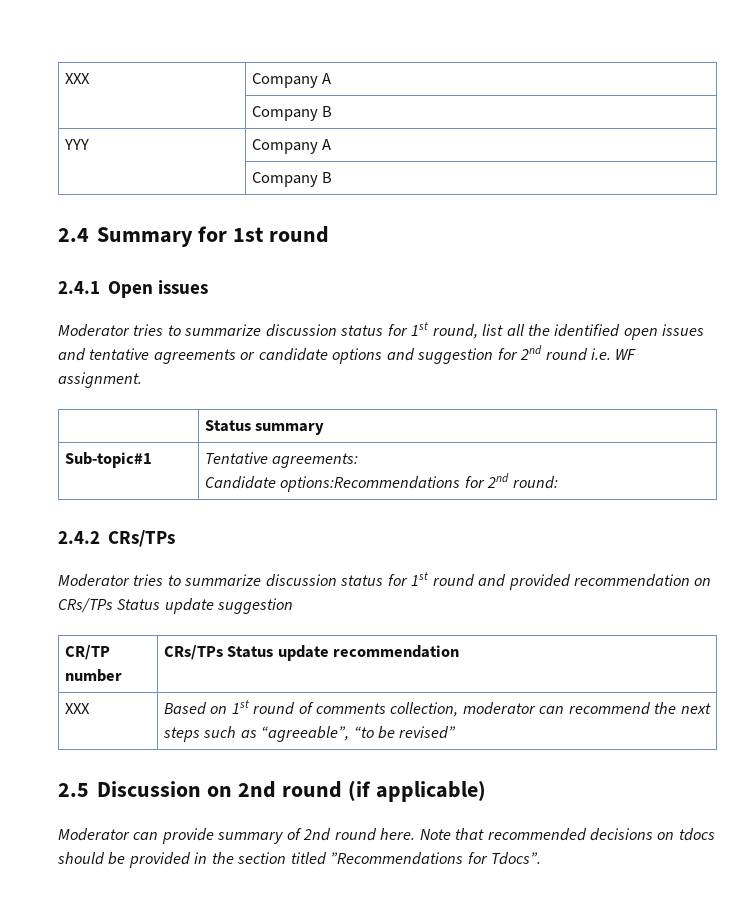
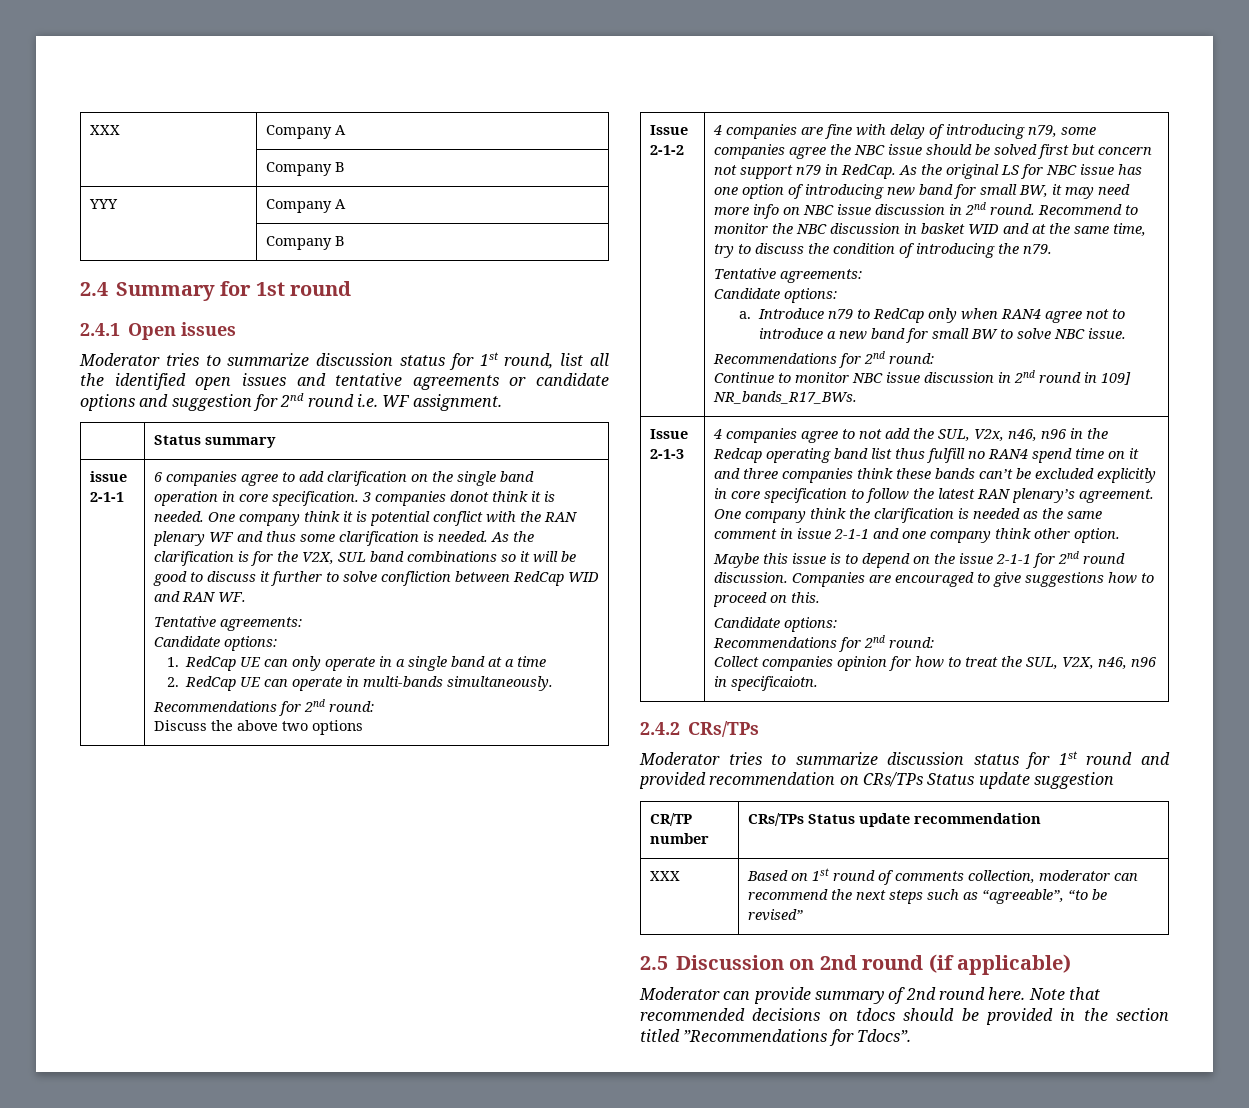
[64,452,152,468] [204,452,359,468] [204,473,558,492] Sub-topic#1 | Tentative agreements: // Candidate options:Recommendations for 2nd round: -> [89,471,127,482] [89,492,124,502] [153,471,534,486] [153,491,555,506] [153,511,577,526] [152,531,534,546] [153,551,576,566] [152,571,599,586] [153,591,246,602] [153,616,302,631] [153,636,277,651] [166,656,546,671] [166,676,553,691] [152,699,374,716] [153,720,363,735] [649,125,688,135] [649,145,684,155] [712,124,1096,139] [713,144,1152,159] [713,164,1142,179] [713,184,1130,199] [713,202,1138,219] [713,223,1146,236] [713,243,1052,258] [713,268,862,283] [713,288,837,303] [739,308,1125,323] [758,328,1126,343] [712,351,934,368] [713,370,1131,385] [712,391,857,404] [649,429,688,439] [649,449,684,459] [712,428,1108,443] [712,448,1139,463] [713,468,1156,483] [713,488,1154,503] [713,508,1102,523] [713,528,1120,543] [712,551,1125,568] [713,572,1154,587] [712,592,820,607] [713,617,837,632] [712,635,934,652] [713,656,1157,671] [713,676,818,691] issue 2-1-1 | 6 companies agree to add clarification on the single band operation in core specification. 3 companies donot think it is needed. One company think it is potential conflict with the RAN plenary WF and thus some clarification is needed. As the clarification is for the V2X, SUL band combinations so it will be good to discuss it further to solve confliction between RedCap WID and RAN WF. // Tentative agreements: // Candidate options: // 1. RedCap UE can only operate in a single band at a time // 2. RedCap UE can operate in multi-bands simultaneously. // Recommendations for 2nd round: // Discuss the above two options // Issue 2-1-2 | 4 companies are fine with delay of introducing n79, some companies agree the NBC issue should be solved first but concern not support n79 in RedCap. As the original LS for NBC issue has one option of introducing new band for small BW, it may need more info on NBC issue discussion in 2nd round. Recommend to monitor the NBC discussion in basket WID and at the same time, try to discuss the condition of introducing the n79. // Tentative agreements: // Candidate options: // a. Introduce n79 to RedCap only when RAN4 agree not to introduce a new band for small BW to solve NBC issue. // Recommendations for 2nd round: // Continue to monitor NBC issue discussion in 2nd round in 109] NR_bands_R17_BWs. // Issue 2-1-3 | 4 companies agree to not add the SUL, V2x, n46, n96 in the Redcap operating band list thus fulfill no RAN4 spend time on it and three companies think these bands can’t be excluded explicitly in core specification to follow the latest RAN plenary’s agreement. One company think the clarification is needed as the same comment in issue 2-1-1 and one company think other option. // Maybe this issue is to depend on the issue 2-1-1 for 2nd round discussion. Companies are encouraged to give suggestions how to proceed on this. // Candidate options: // Recommendations for 2nd round: // Collect companies opinion for how to treat the SUL, V2X, n46, n96 in specificaiotn.

